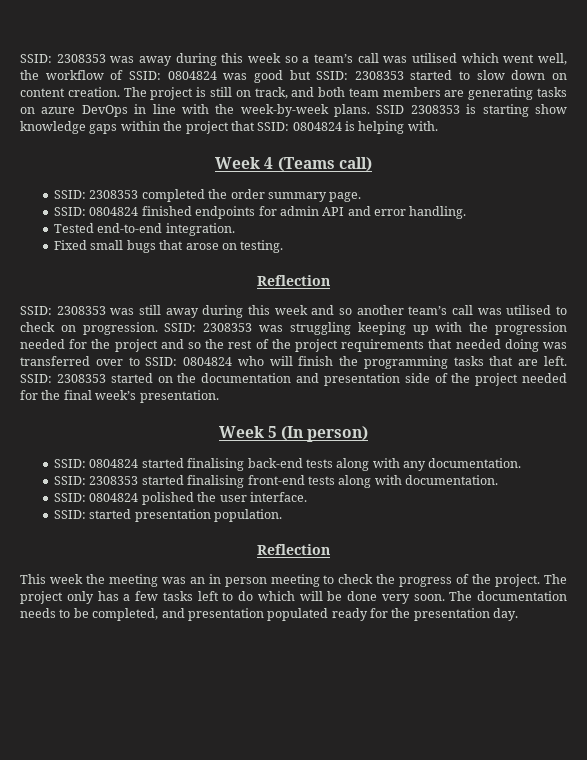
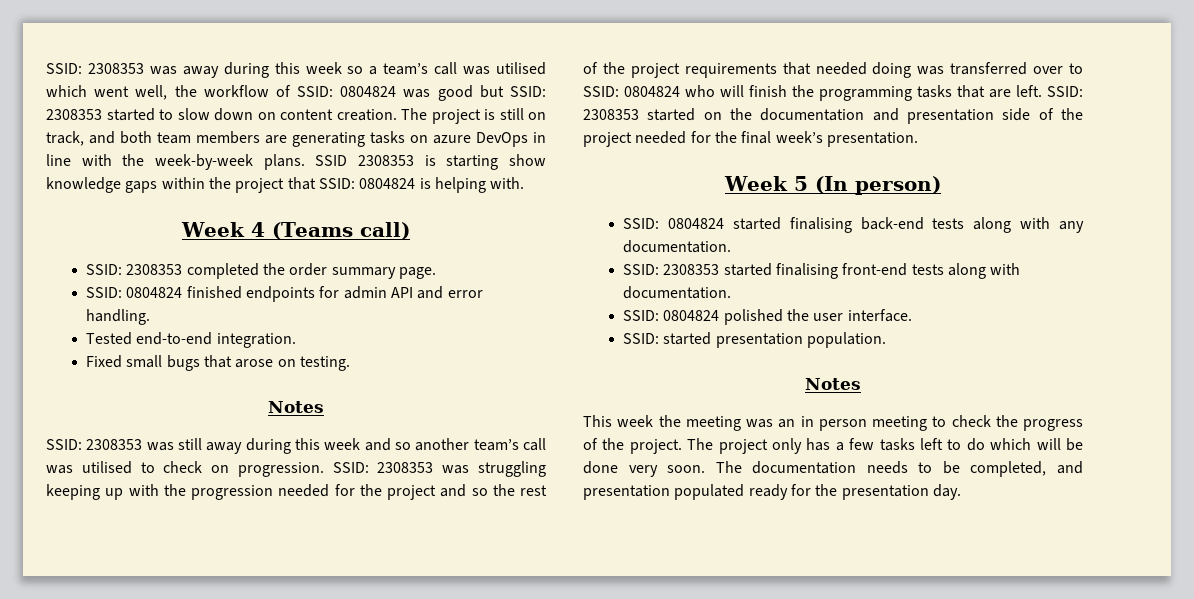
[257,275,330,286] Reflection -> [268,401,324,413] Notes
[257,544,330,555] Reflection -> [805,378,861,390] Notes

